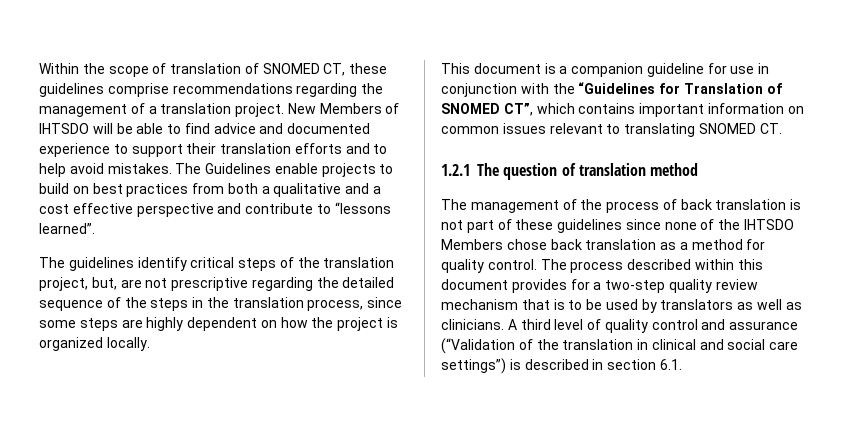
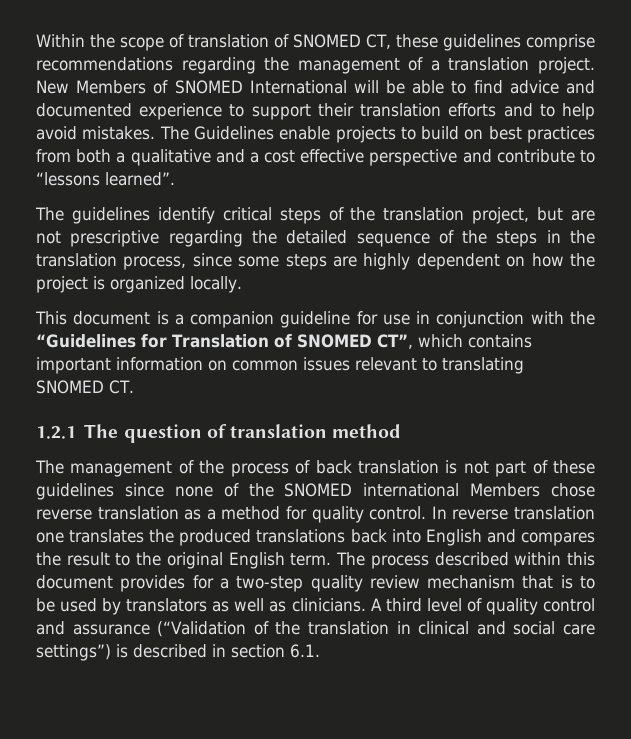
[39,123,89,134] IHTSDO -> [174,80,347,94] SNOMED International
[91,277,117,290] but, -> [537,207,564,221] but
[744,219,795,230] IHTSDO -> [284,483,460,497] SNOMED international
[550,239,582,250] back -> [36,509,92,520] reverse
(537, 264) none -> [431,506,596,520] [36,529,595,546] [36,552,332,569] In reverse translation one translates the produced translations back into English and compares the result to the original English term.

